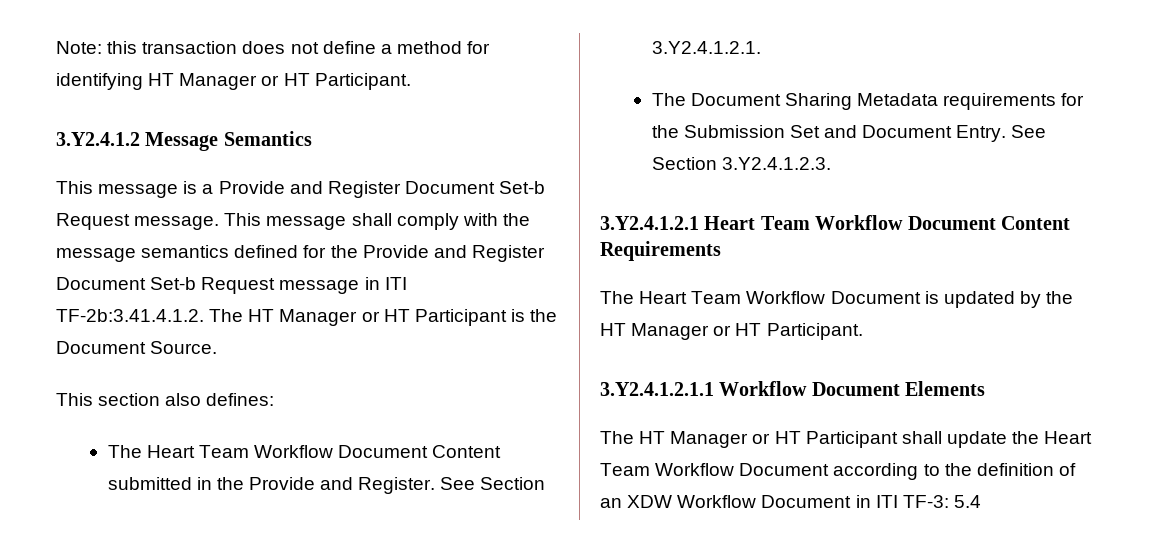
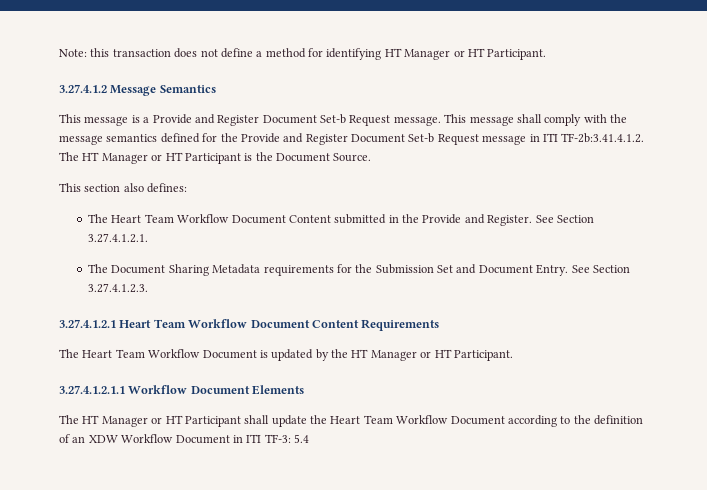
[56,132,140,146] 3.Y2.4.1.2 -> [59,84,107,93] 3.27.4.1.2
[651,41,761,54] 3.Y2.4.1.2.1. -> [88,233,149,243] 3.27.4.1.2.1.
[721,157,831,170] [600,216,699,230] 3.Y2.4.1.2.3. // 3.Y2.4.1.2.1 -> [88,283,149,293] [59,319,116,328] 3.27.4.1.2.3. // 3.27.4.1.2.1
[600,382,714,396] 3.Y2.4.1.2.1.1 -> [59,385,125,394] 3.27.4.1.2.1.1

